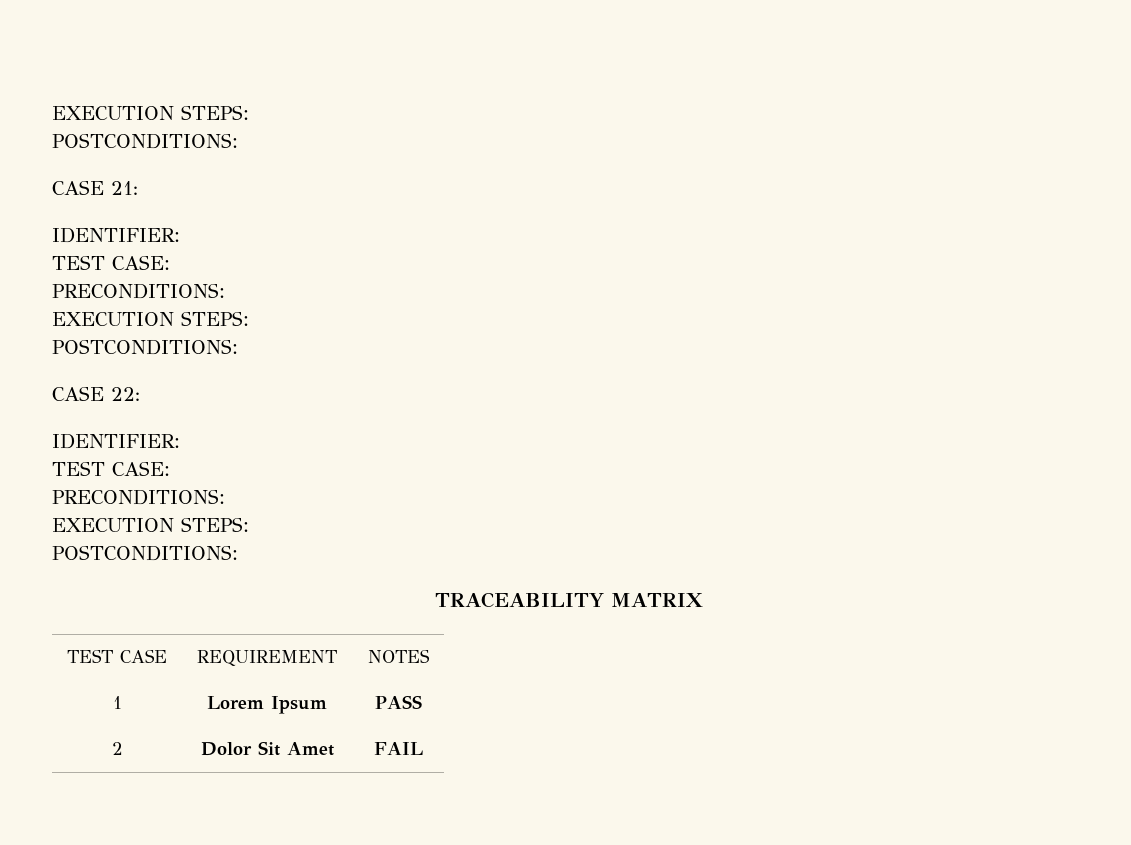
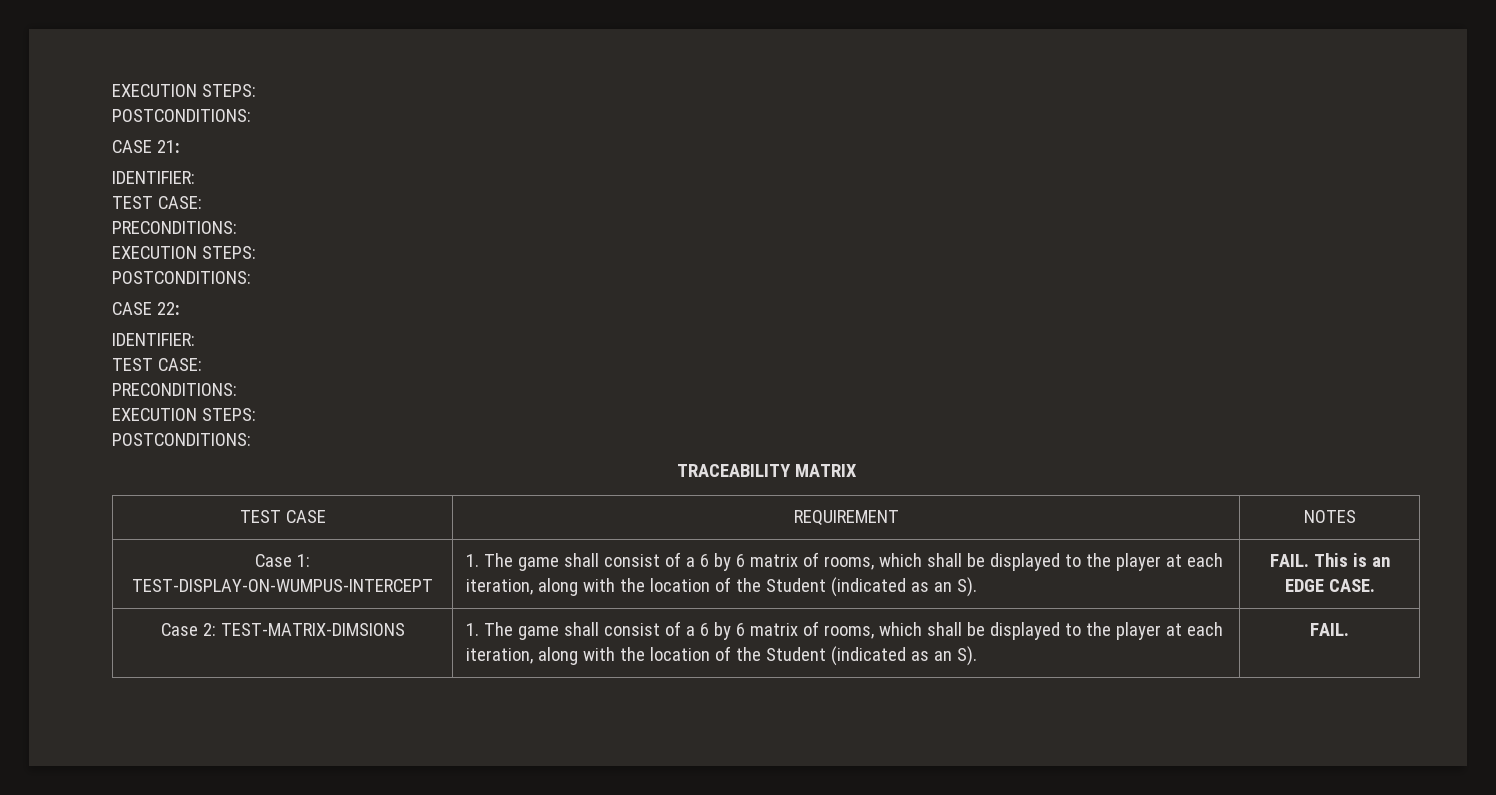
[112,696,122,709] [207,696,327,714] [374,695,422,709] [111,742,123,755] [200,741,334,756] [373,742,423,755] 1 | Lorem Ipsum | PASS // 2 | Dolor Sit Amet | FAIL -> [255,554,310,567] [132,579,433,592] [466,552,1224,571] [466,577,978,597] [1269,553,1390,567] [1284,579,1375,592] [160,623,405,636] [466,621,1224,640] [466,646,978,666] [1310,623,1349,636] Case 1: TEST-DISPLAY-ON-WUMPUS-INTERCEPT | 1. The game shall consist of a 6 by 6 matrix of rooms, which shall be displayed to the player at each iteration, along with the location of the Student (indicated as an S). | FAIL. This is an EDGE CASE. // Case 2: TEST-MATRIX-DIMSIONS | 1. The game shall consist of a 6 by 6 matrix of rooms, which shall be displayed to the player at each iteration, along with the location of the Student (indicated as an S). | FAIL.

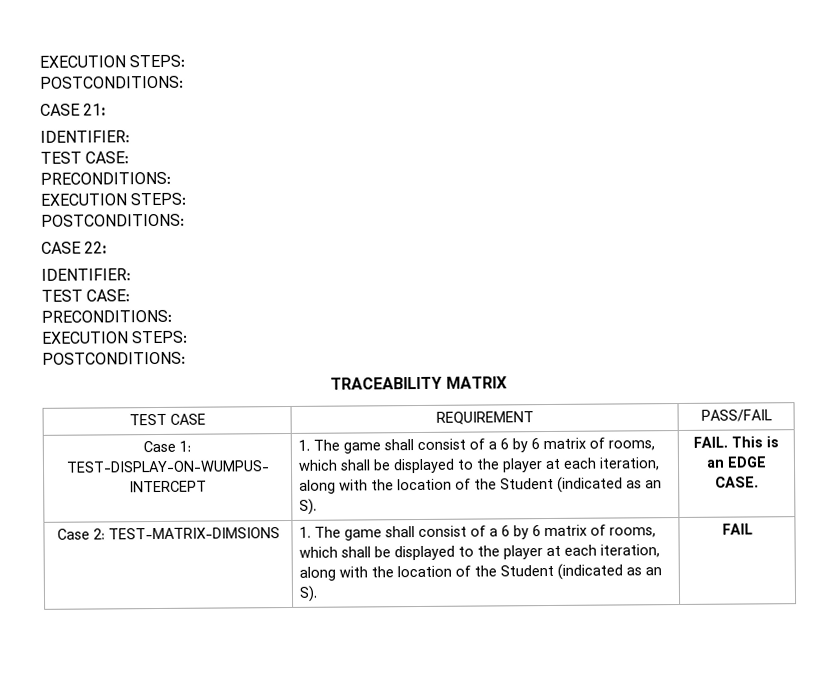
[1303,510,1356,523] NOTES -> [700,409,772,422] PASS/FAIL
[1310,623,1349,636] FAIL. -> [721,523,753,535] FAIL

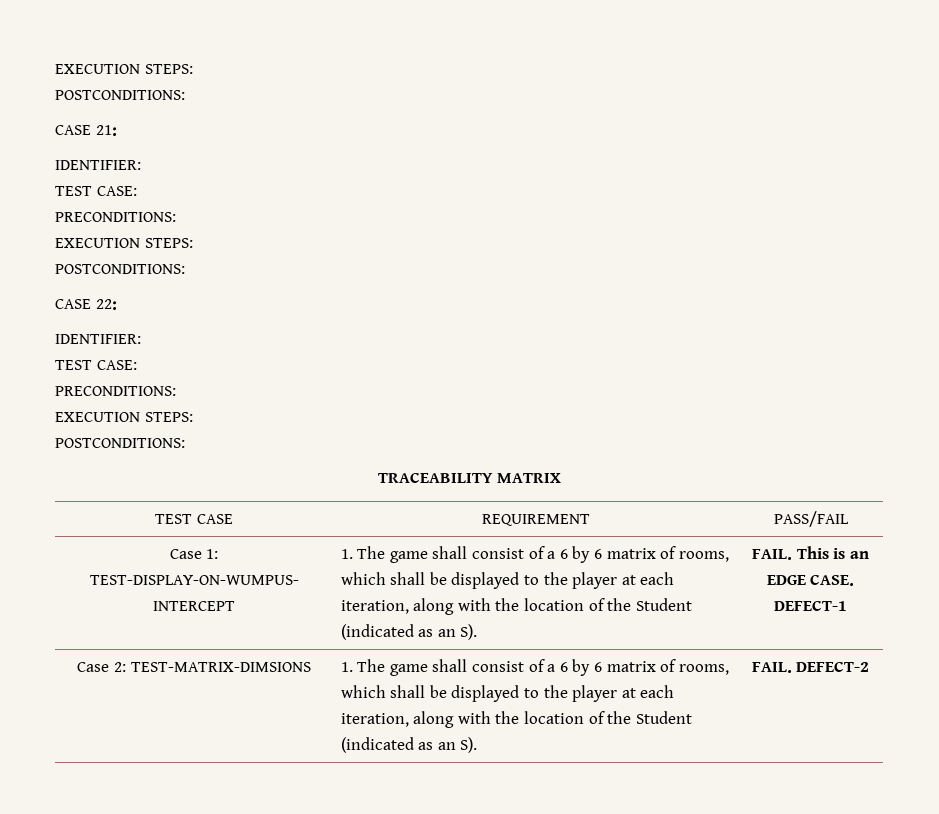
(759, 482) none -> [774,600,847,611] DEFECT-1
[721,523,753,535] FAIL -> [751,661,870,673] FAIL. DEFECT-2

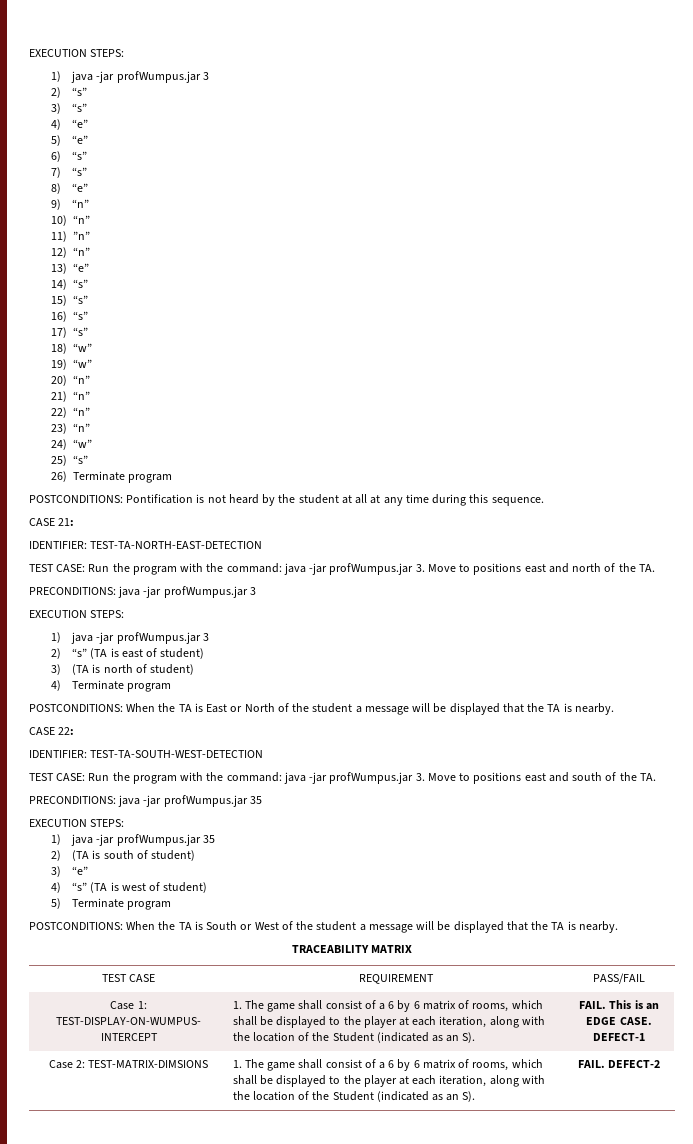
[55,64,193,74] [55,90,185,100] EXECUTION STEPS: // POSTCONDITIONS: -> [29,49,125,57] [50,71,209,83] [50,87,88,98] [50,103,88,114] [50,119,89,130] [50,135,89,146] [50,151,88,162] [50,167,88,178] [50,183,89,194] [50,199,90,210] [50,215,90,226] [50,231,90,242] [50,247,90,258] [50,263,89,274] [50,279,88,290] [50,295,88,306] [50,311,88,322] [50,327,88,338] [50,343,92,354] [50,359,92,370] [50,375,90,386] [50,391,90,402] [50,407,90,418] [50,423,90,434] [50,439,92,450] [50,455,88,466] [50,471,172,483] [29,494,544,506] EXECUTION STEPS: // 1) java -jar profWumpus.jar 3 // 2) “s” // 3) “s” // 4) “e” // 5) “e” // 6) “s” // 7) “s” // 8) “e” // 9) “n” // 10) “n” // 11) ”n” // 12) “n” // 13) “e” // 14) “s” // 15) “s” // 16) “s” // 17) “s” // 18) “w” // 19) “w” // 20) “n” // 21) “n” // 22) “n” // 23) “n” // 24) “w” // 25) “s” // 26) Terminate program // POSTCONDITIONS: Pontification is not heard by the student at all at any time during this sequence.
[55,186,137,196] [55,212,176,222] [55,238,193,248] [55,264,185,274] // TEST CASE: // PRECONDITIONS: // EXECUTION STEPS: // POSTCONDITIONS: -> [90,541,263,549] [29,563,655,575] [29,586,256,598] [29,610,125,618] [50,632,209,644] [50,648,205,659] [50,664,195,675] [50,680,172,692] [29,703,614,715] TEST-TA-NORTH-EAST-DETECTION // TEST CASE: Run the program with the command: java -jar profWumpus.jar 3. Move to positions east and north of the TA. // PRECONDITIONS: java -jar profWumpus.jar 3 // EXECUTION STEPS: // 1) java -jar profWumpus.jar 3 // 2) “s” (TA is east of student) // 3) (TA is north of student) // 4) Terminate program // POSTCONDITIONS: When the TA is East or North of the student a message will be displayed that the TA is nearby.
[55,360,137,370] [55,386,176,396] [55,412,193,422] [55,438,185,448] // TEST CASE: // PRECONDITIONS: // EXECUTION STEPS: // POSTCONDITIONS: -> [90,750,264,758] [29,772,656,784] [29,795,262,807] [29,819,125,827] [50,834,215,846] [50,850,196,861] [50,866,89,877] [50,882,208,893] [50,898,172,910] [29,921,618,933] TEST-TA-SOUTH-WEST-DETECTION // TEST CASE: Run the program with the command: java -jar profWumpus.jar 3. Move to positions east and south of the TA. // PRECONDITIONS: java -jar profWumpus.jar 35 // EXECUTION STEPS: // 1) java -jar profWumpus.jar 35 // 2) (TA is south of student) // 3) “e” // 4) “s” (TA is west of student) // 5) Terminate program // POSTCONDITIONS: When the TA is South or West of the student a message will be displayed that the TA is nearby.

